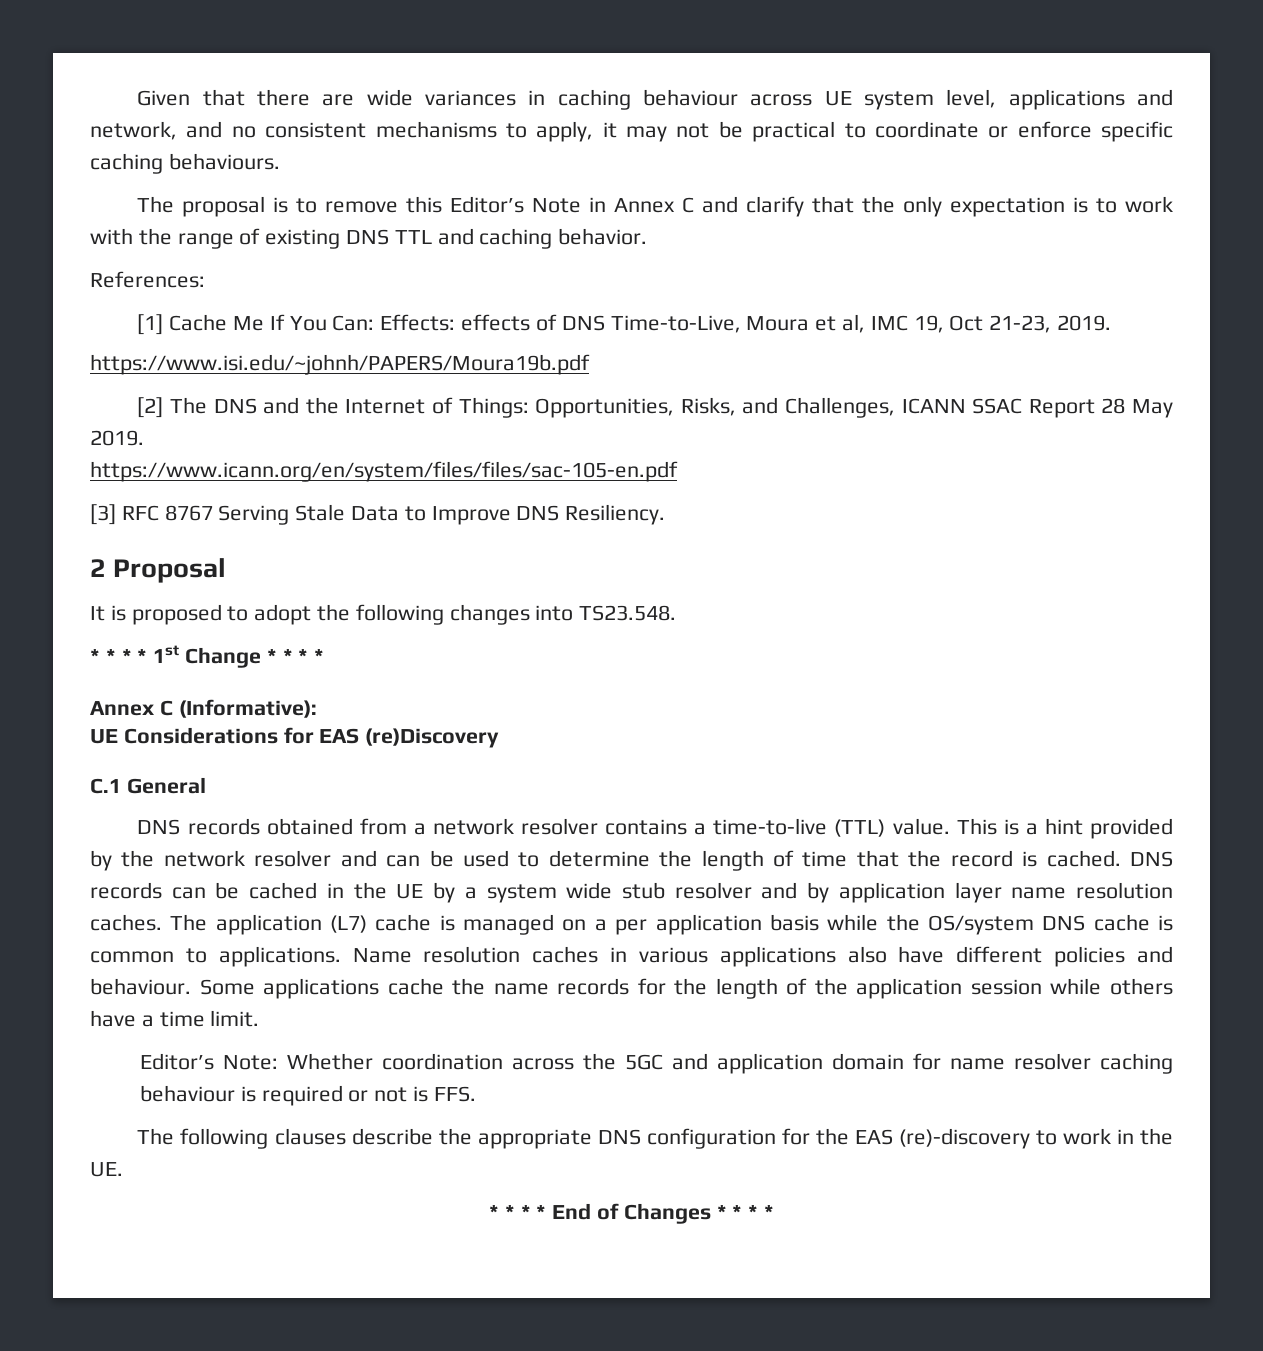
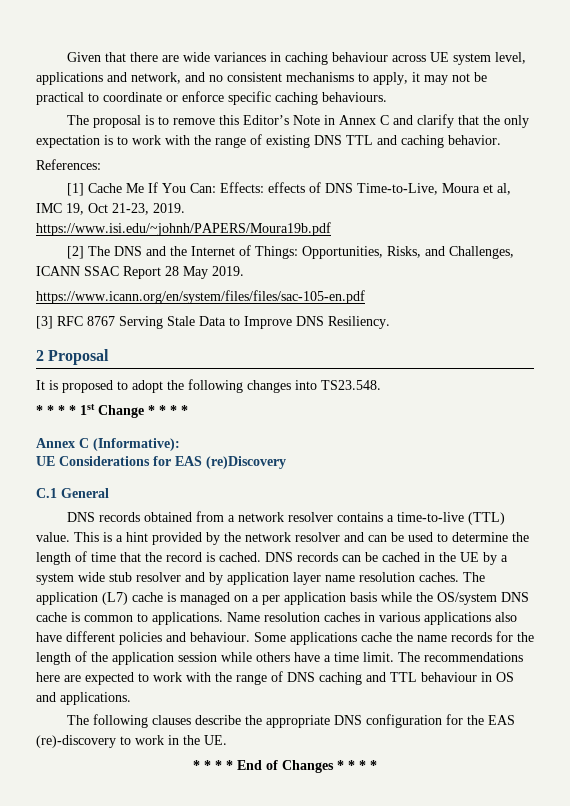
[139,1053,1173,1074] [139,1085,476,1106] // Editor’s Note: Whether coordination across the 5GC and application domain for name resolver caching behaviour is required or not is FFS. -> [398,652,523,662] [36,671,514,685] [36,692,131,705] The recommendations here are expected to work with the range of DNS caching and TTL behaviour in OS and applications.

